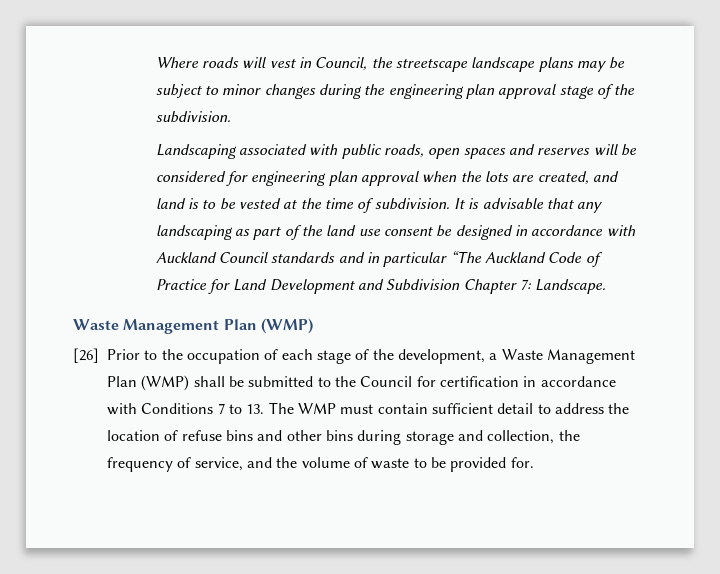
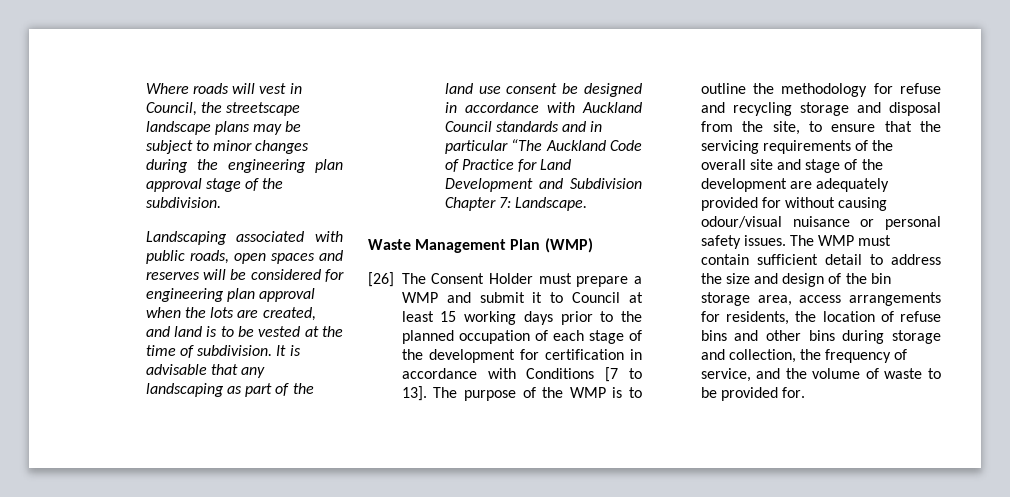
[107,349,183,360] Prior to the -> [401,273,642,287] [401,292,643,303] [401,311,642,325] [401,330,454,344] The Consent Holder must prepare a WMP and submit it to Council at least 15 working days prior to the planned
[397,349,635,364] [107,375,413,391] development, a Waste Management Plan (WMP) shall be submitted to the Council -> [428,349,515,363] development
[217,403,265,414] 7 to 13. -> [605,367,642,382] [401,386,642,401] [700,83,941,97] [700,102,941,116] [700,121,941,135] [700,140,894,154] [700,159,883,173] [700,178,890,192] [700,197,888,211] [700,216,941,230] [700,235,786,249] [7 to 13]. The purpose of the WMP is to outline the methodology for refuse and recycling storage and disposal from the site, to ensure that the servicing requirements of the overall site and stage of the development are adequately provided for without causing odour/visual nuisance or personal safety issues.
(630, 408) none -> [725,273,891,287] [700,292,941,306] [700,311,817,325] size and design of the bin storage area, access arrangements for residents, the

